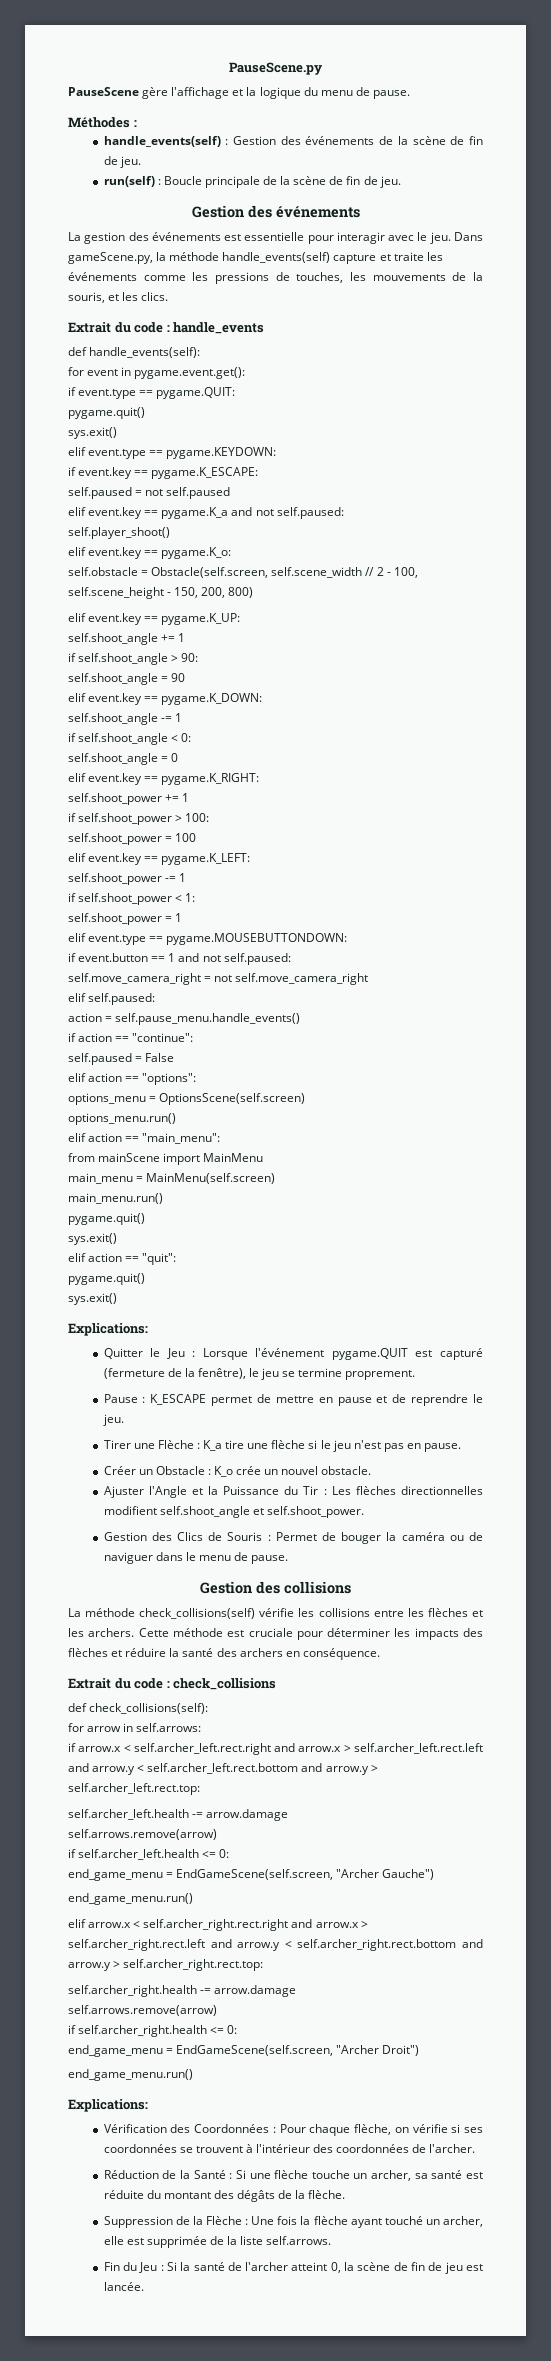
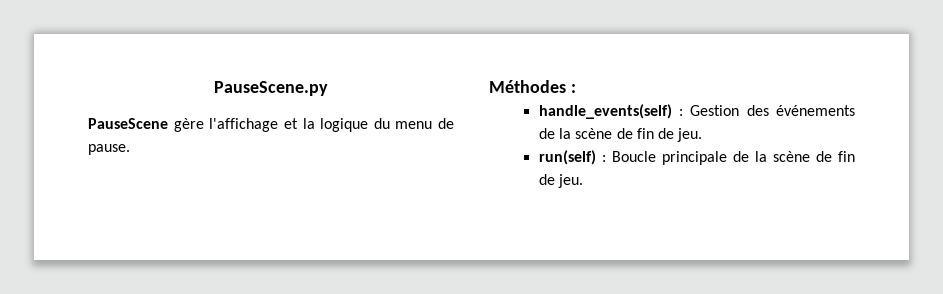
[191,205,360,218] [68,232,483,244] [68,252,443,264] [68,272,484,284] [68,292,169,303] [68,322,265,334] [68,347,201,358] [68,367,246,379] [68,387,236,399] [68,407,145,419] [68,427,117,439] [68,447,277,459] [68,467,259,479] [68,487,231,499] [68,507,344,519] [68,527,170,539] [68,547,232,559] [68,567,418,578] [68,587,254,599] [68,613,241,625] [68,633,186,645] [68,653,199,665] [68,673,186,685] [68,693,263,705] [68,713,183,725] [68,733,192,745] [68,753,179,765] [68,773,260,785] [68,793,190,805] [68,813,210,825] [68,833,197,845] [68,853,251,865] [68,873,187,885] [68,893,196,905] [68,913,183,925] [68,933,348,945] [68,953,291,965] [68,973,369,985] [68,993,156,1005] [68,1013,301,1025] [68,1033,194,1042] [68,1053,175,1065] [68,1073,197,1085] [68,1093,306,1105] [68,1113,176,1125] [68,1133,221,1144] [68,1153,264,1165] [68,1173,276,1184] [68,1193,163,1204] [68,1213,145,1225] [68,1233,117,1245] [68,1253,177,1265] [68,1273,145,1285] [68,1293,117,1305] [68,1323,148,1336] [103,1348,483,1360] [103,1368,416,1380] [103,1394,483,1406] [102,1414,124,1426] [103,1440,462,1452] [103,1466,372,1477] [103,1486,483,1498] [103,1506,364,1518] [103,1532,483,1544] [103,1552,289,1564] [200,1581,351,1594] [68,1608,483,1619] [68,1628,484,1640] [68,1648,380,1660] [68,1678,277,1690] [68,1703,209,1714] [68,1723,202,1732] [68,1743,483,1755] [68,1763,378,1775] [68,1783,200,1795] [68,1809,289,1821] [68,1829,217,1840] [68,1849,230,1860] [68,1869,435,1881] [68,1893,193,1905] [68,1919,368,1931] [68,1939,483,1951] [68,1959,264,1971] [68,1985,297,1997] [68,2005,217,2016] [68,2025,238,2037] [68,2045,420,2057] [68,2069,193,2081] [68,2099,148,2112] [103,2124,484,2136] [103,2144,476,2153] [103,2170,483,2181] [103,2190,346,2202] [103,2216,483,2228] [103,2236,332,2248] [103,2262,484,2274] [103,2282,144,2291] // Gestion des événements // La gestion des événements est essentielle pour interagir avec le jeu. Dans gameScene.py, la méthode handle_events(self) capture et traite les événements comme les pressions de touches, les mouvements de la souris, et les clics. // Extrait du code : handle_events // def handle_events(self): // for event in pygame.event.get(): // if event.type == pygame.QUIT: // pygame.quit() // sys.exit() // elif event.type == pygame.KEYDOWN: // if event.key == pygame.K_ESCAPE: // self.paused = not self.paused // elif event.key == pygame.K_a and not self.paused: // self.player_shoot() // elif event.key == pygame.K_o: // self.obstacle = Obstacle(self.screen, self.scene_width // 2 - 100, self.scene_height - 150, 200, 800) // elif event.key == pygame.K_UP: // self.shoot_angle += 1 // if self.shoot_angle > 90: // self.shoot_angle = 90 // elif event.key == pygame.K_DOWN: // self.shoot_angle -= 1 // if self.shoot_angle < 0: // self.shoot_angle = 0 // elif event.key == pygame.K_RIGHT: // self.shoot_power += 1 // if self.shoot_power > 100: // self.shoot_power = 100 // elif event.key == pygame.K_LEFT: // self.shoot_power -= 1 // if self.shoot_power < 1: // self.shoot_power = 1 // elif event.type == pygame.MOUSEBUTTONDOWN: // if event.button == 1 and not self.paused: // self.move_camera_right = not self.move_camera_right // elif self.paused: // action = self.pause_menu.handle_events() // if action == "continue": // self.paused = False // elif action == "options": // options_menu = OptionsScene(self.screen) // options_menu.run() // elif action == "main_menu": // from mainScene import MainMenu // main_menu = MainMenu(self.screen) // main_menu.run() // pygame.quit() // sys.exit() // elif action == "quit": // pygame.quit() // sys.exit() // Explications: // Quitter le Jeu : Lorsque l'événement pygame.QUIT est capturé (fermeture de la fenêtre), le jeu se termine proprement. // Pause : K_ESCAPE permet de mettre en pause et de reprendre le jeu. // Tirer une Flèche : K_a tire une flèche si le jeu n'est pas en pause. // Créer un Obstacle : K_o crée un nouvel obstacle. // Ajuster l'Angle et la Puissance du Tir : Les flèches directionnelles modifient self.shoot_angle et self.shoot_power. // Gestion des Clics de Souris : Permet de bouger la caméra ou de naviguer dans le menu de pause. // Gestion des collisions // La méthode check_collisions(self) vérifie les collisions entre les flèches et les archers. Cette méthode est cruciale pour déterminer les impacts des flèches et réduire la santé des archers en conséquence. // Extrait du code : check_collisions // def check_collisions(self): // for arrow in self.arrows: // if arrow.x < self.archer_left.rect.right and arrow.x > self.archer_left.rect.left and arrow.y < self.archer_left.rect.bottom and arrow.y > self.archer_left.rect.top: // self.archer_left.health -= arrow.damage // self.arrows.remove(arrow) // if self.archer_left.health <= 0: // end_game_menu = EndGameScene(self.screen, "Archer Gauche") // end_game_menu.run() // elif arrow.x < self.archer_right.rect.right and arrow.x > self.archer_right.rect.left and arrow.y < self.archer_right.rect.bottom and arrow.y > self.archer_right.rect.top: // self.archer_right.health -= arrow.damage // self.arrows.remove(arrow) // if self.archer_right.health <= 0: // end_game_menu = EndGameScene(self.screen, "Archer Droit") // end_game_menu.run() // Explications: // Vérification des Coordonnées : Pour chaque flèche, on vérifie si ses coordonnées se trouvent à l'intérieur des coordonnées de l'archer. // Réduction de la Santé : Si une flèche touche un archer, sa santé est réduite du montant des dégâts de la flèche. // Suppression de la Flèche : Une fois la flèche ayant touché un archer, elle est supprimée de la liste self.arrows. // Fin du Jeu : Si la santé de l'archer atteint 0, la scène de fin de jeu est lancée. -> (583, 181) none

